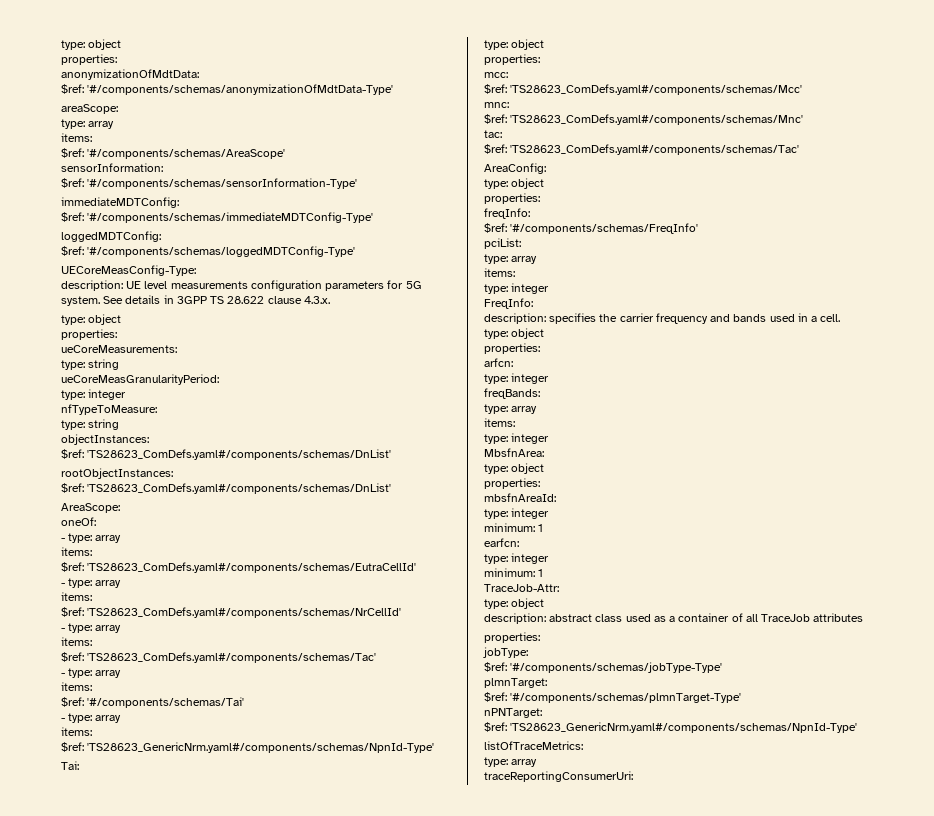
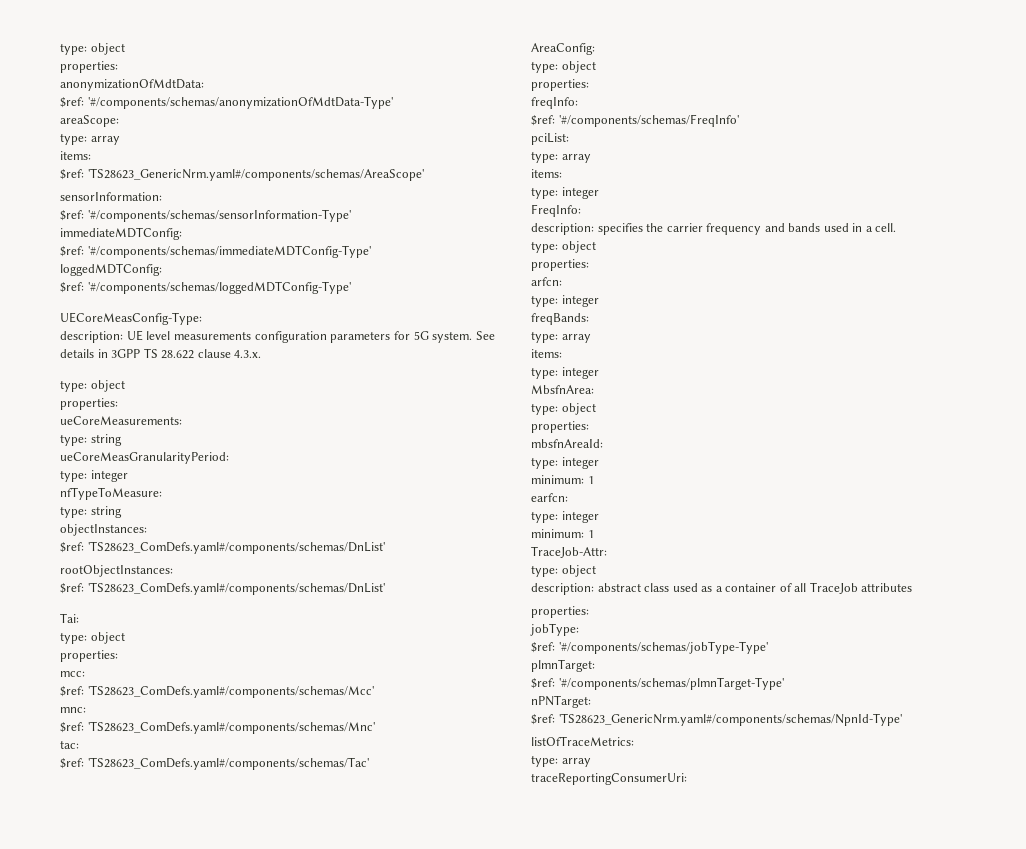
[87,149,286,159] '#/components/schemas/AreaScope' -> [87,168,424,181] 'TS28623_GenericNrm.yaml#/components/schemas/AreaScope'
[61,503,120,513] [61,517,96,526] [61,533,122,543] [61,547,92,556] [61,562,417,573] [61,578,122,588] [61,592,92,601] [61,607,402,618] [61,623,122,633] [61,637,92,646] [61,652,377,663] [61,668,122,678] [61,682,92,691] [61,697,245,708] [61,713,122,723] [61,727,92,736] [61,742,435,753] // AreaScope: // oneOf: // - type: array // items: // $ref: 'TS28623_ComDefs.yaml#/components/schemas/EutraCellId' // - type: array // items: // $ref: 'TS28623_ComDefs.yaml#/components/schemas/NrCellId' // - type: array // items: // $ref: 'TS28623_ComDefs.yaml#/components/schemas/Tac' // - type: array // items: // $ref: '#/components/schemas/Tai' // - type: array // items: // $ref: 'TS28623_GenericNrm.yaml#/components/schemas/NpnId-Type' -> (385, 588) none

